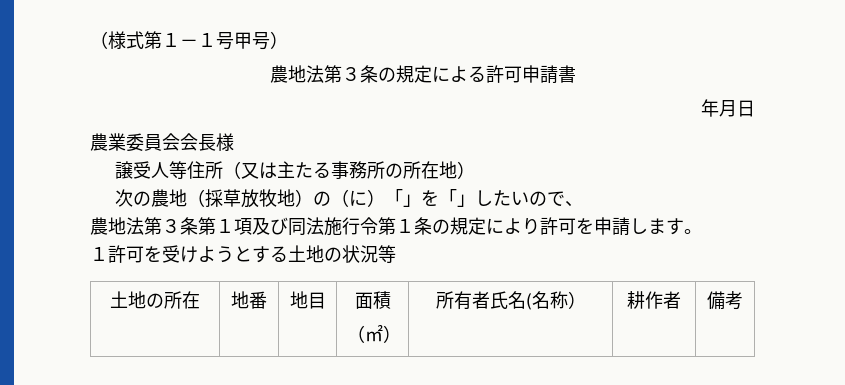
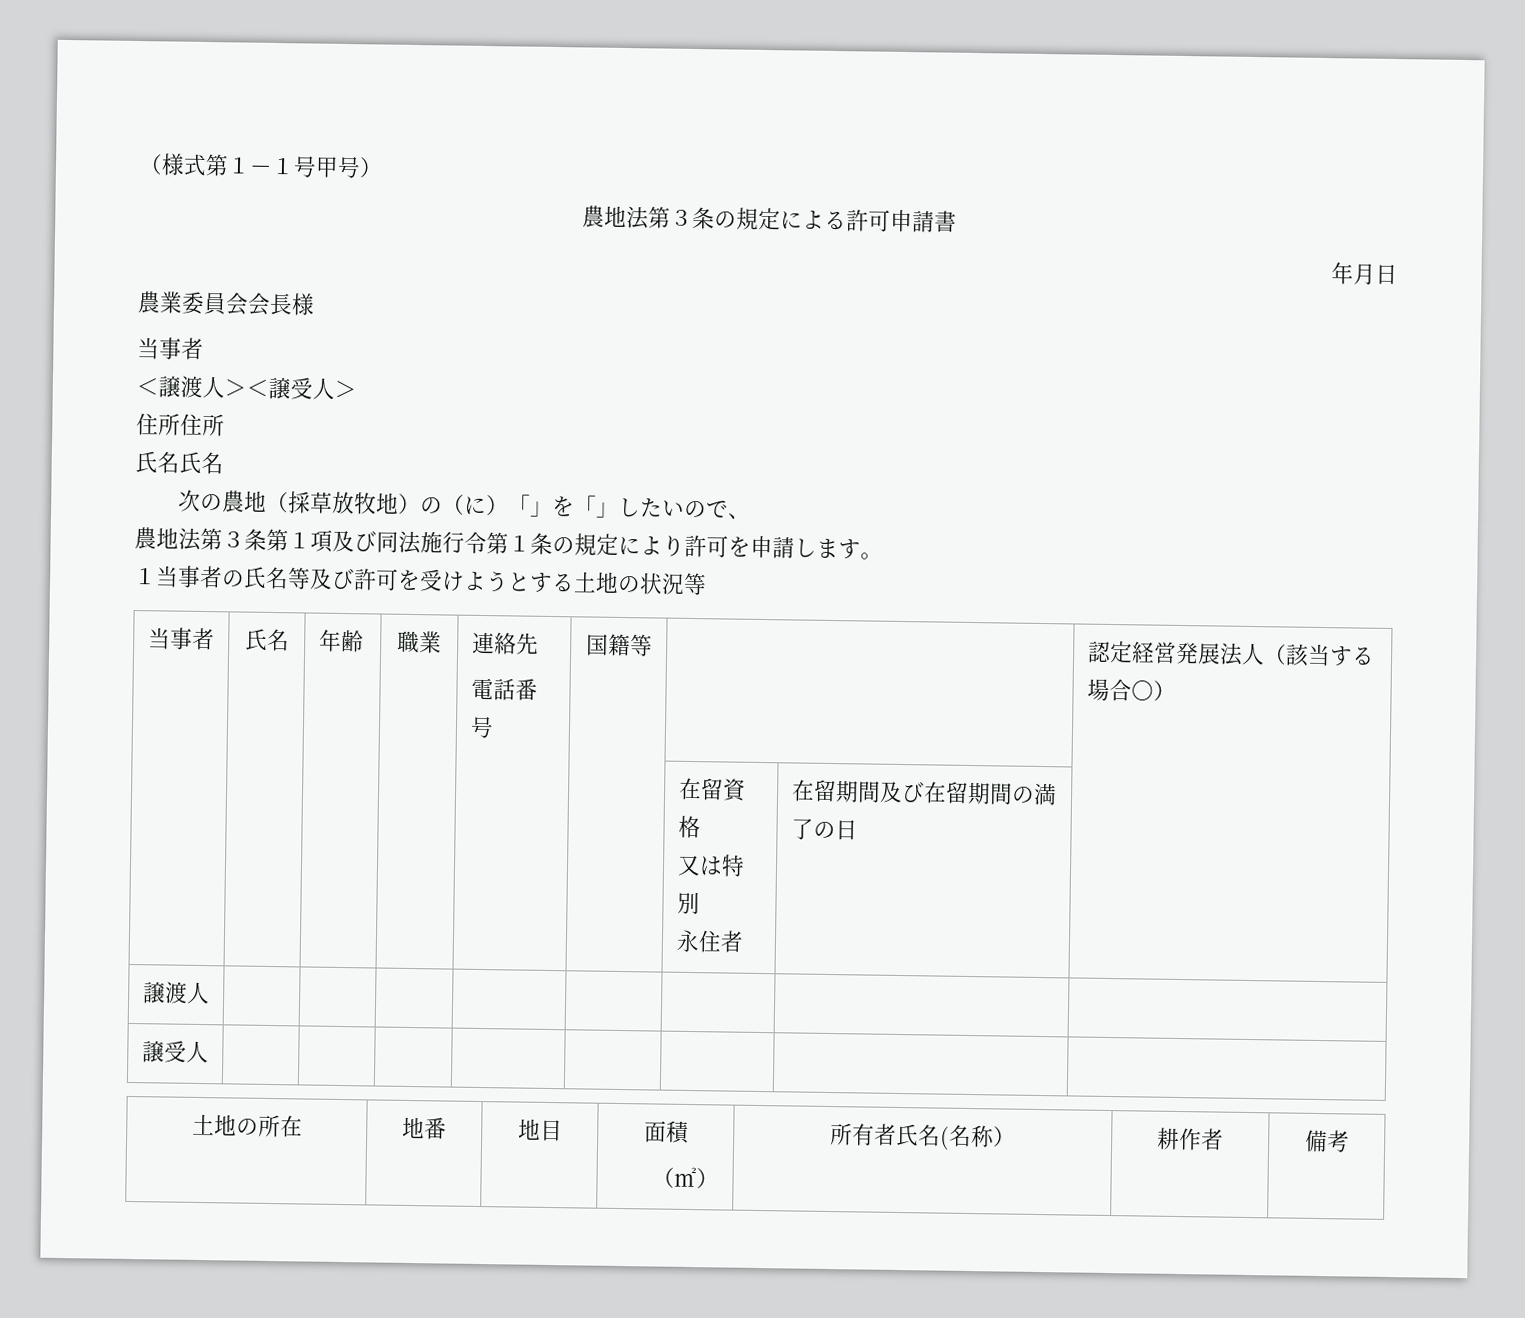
[114,161,475,179] 譲受人等住所（又は主たる事務所の所在地） -> [137,337,204,360] [136,375,357,400] [136,413,225,437] [135,451,224,475] 当事者 // ＜譲渡人＞＜譲受人＞ // 住所住所 // 氏名氏名
(108, 254) none -> [155,565,355,590] 当事者の氏名等及び
(396, 254) none -> [147,627,215,651] [244,628,290,652] [318,629,364,653] [397,630,443,654] [471,631,539,655] [470,677,538,701] [469,715,494,739] [585,633,653,657] [1086,640,1375,667] [1086,678,1176,702] [677,777,747,802] [677,815,701,839] [676,854,745,877] [676,891,700,915] [675,929,744,953] [790,779,1057,806] [790,818,858,841] [142,981,210,1005] [141,1040,209,1064] // 当事者 | 氏名 | 年齢 | 職業 | 連絡先 // 電話番号 | 国籍等 | | 認定経営発展法人（該当する場合〇） // | | | | | | 在留資格 // 又は特別 // 永住者 | 在留期間及び在留期間の満了の日 | // 譲渡人 | | | | | | | | // 譲受人 | | | | | | | |

